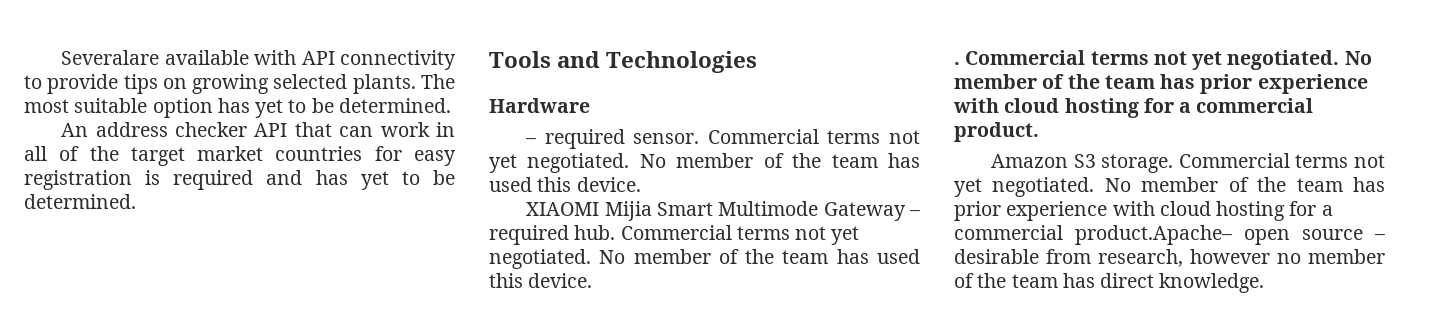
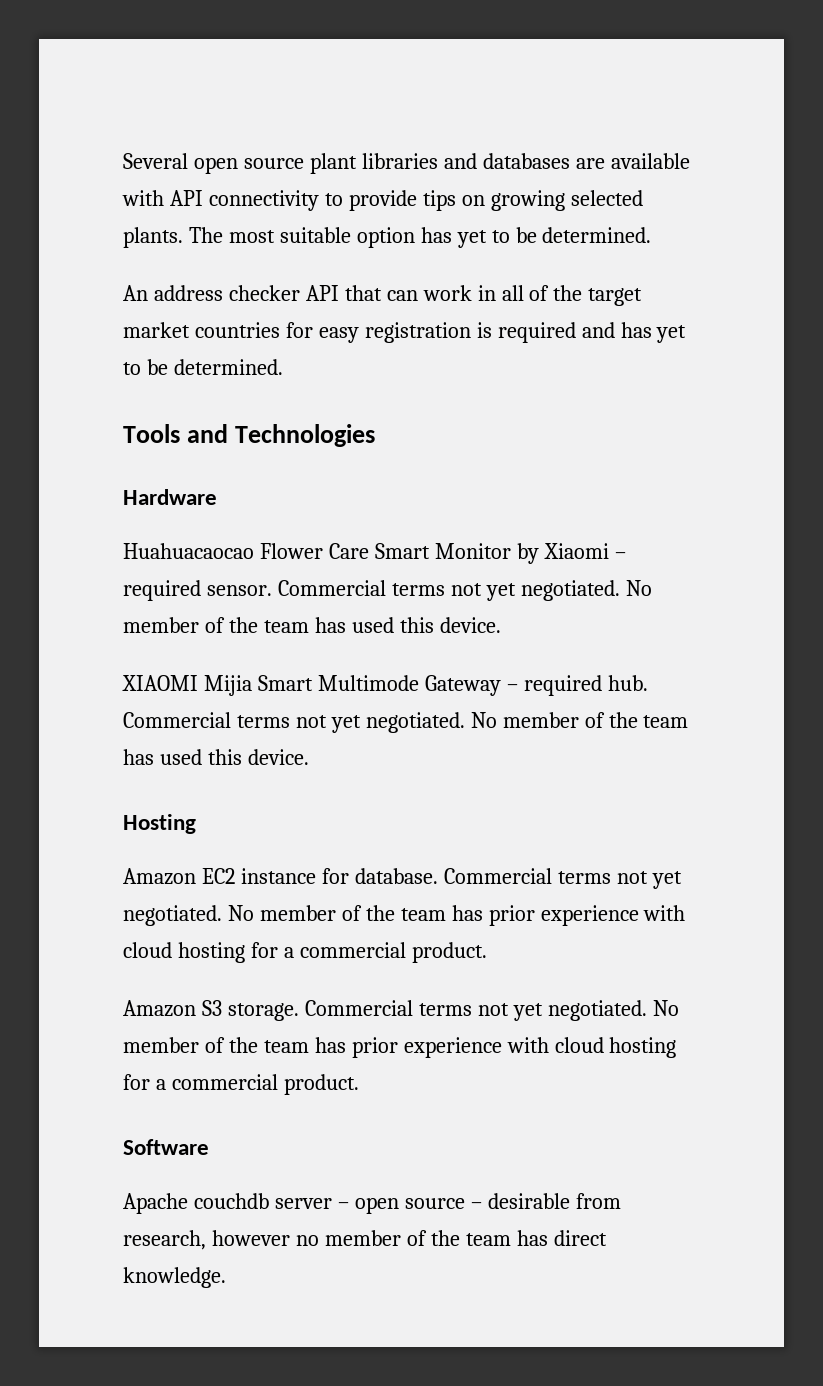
[61,50,160,65] Severalare -> [123,153,605,174] Several open source plant libraries and databases are
(590, 105) none -> [123,543,609,564] Huahuacaocao Flower Care Smart Monitor by Xiaomi
[954,62,960,65] . -> [123,814,196,834] [123,868,438,885] Hosting // Amazon EC2 instance for database.
[1075,225,1232,245] product.Apache– -> [283,1074,359,1095] [123,1139,209,1155] [123,1193,349,1214] product. // Software // Apache couchdb server –

